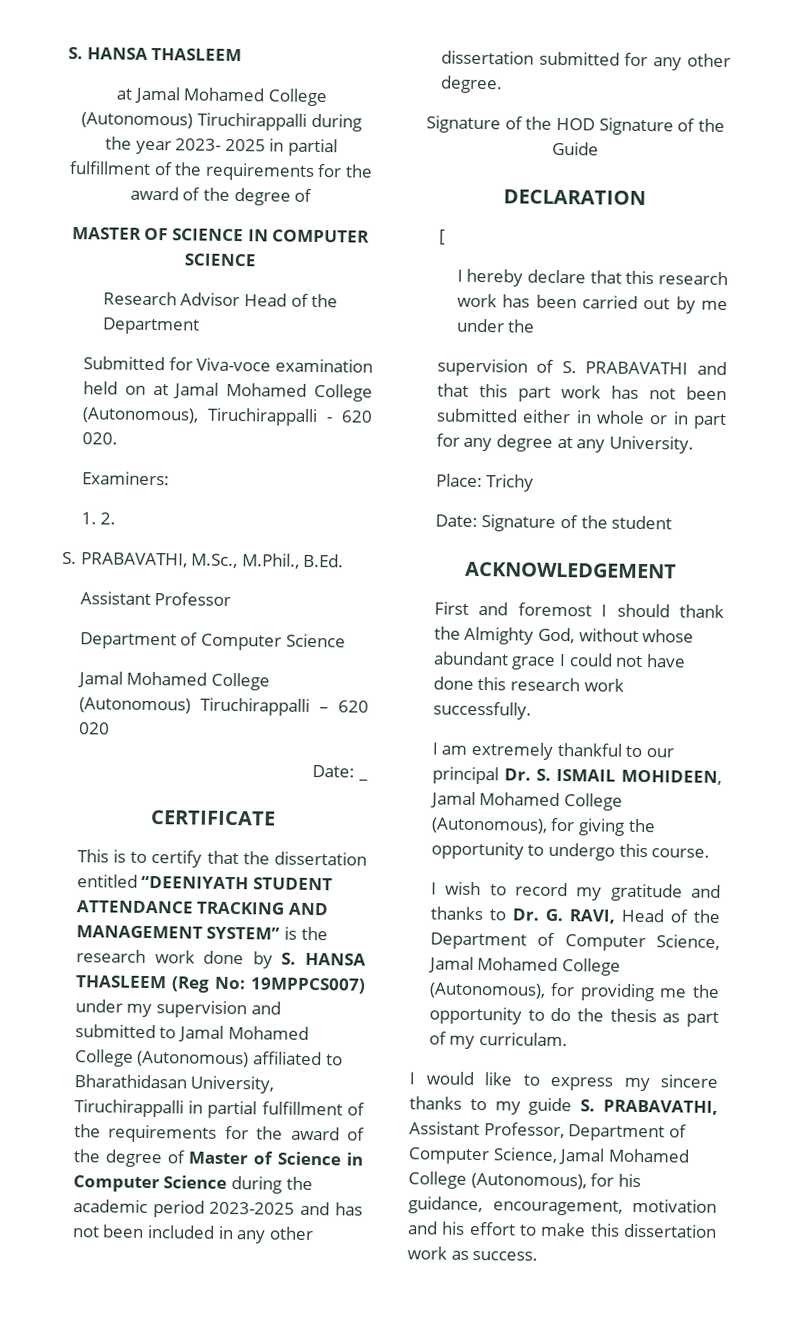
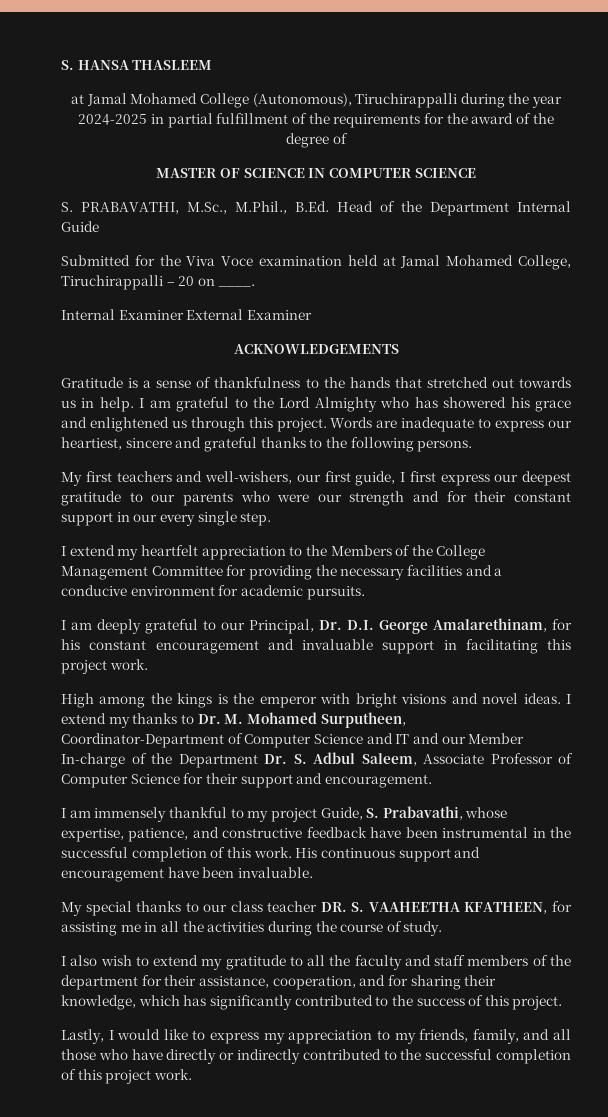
[81,112,194,129] (Autonomous) -> [252,93,352,107] (Autonomous),
[175,138,266,152] 2023- 2025 -> [78,114,148,125] 2024-2025
[102,291,339,308] [101,317,200,335] [82,356,373,373] [82,381,373,402] [81,407,373,427] [81,432,118,445] [81,471,170,486] [80,512,117,525] // Research Advisor Head of the Department // Submitted for Viva-voce examination held on at Jamal Mohamed College (Autonomous), Tiruchirappalli - 620 020. // Examiners: // 1. 2. -> (476, 173) none
[79,591,232,606] [79,632,346,651] [76,671,271,691] [78,697,369,716] [78,722,110,735] [312,764,368,782] [150,810,277,826] [76,849,367,868] [76,874,334,891] [75,900,330,916] [75,925,328,941] [75,949,366,969] [74,975,366,994] [74,999,281,1019] [74,1024,309,1042] [74,1049,343,1068] [73,1074,275,1094] [73,1099,365,1119] [73,1124,365,1143] [72,1149,363,1168] [72,1175,313,1194] [72,1199,363,1218] [71,1224,314,1244] [440,50,731,71] [439,75,503,94] [426,115,725,136] [552,141,599,156] [503,189,647,206] [438,229,446,245] [456,268,728,287] [456,293,728,314] [456,318,536,333] [436,358,727,377] [436,383,727,402] [435,408,727,430] [435,433,694,454] [435,473,535,492] [434,514,673,532] [464,561,677,579] [433,601,724,619] [433,626,695,645] [432,651,686,670] [432,676,624,692] [432,701,532,720] [431,741,674,760] [431,766,722,785] [429,791,624,811] [430,817,656,836] [430,841,711,861] [430,881,721,902] [429,906,720,924] [429,932,720,952] [427,956,622,976] [428,982,720,1002] [428,1006,719,1027] [428,1031,569,1050] // Assistant Professor // Department of Computer Science // Jamal Mohamed College (Autonomous) Tiruchirappalli – 620 020 // Date: _ // CERTIFICATE // This is to certify that the dissertation entitled “DEENIYATH STUDENT ATTENDANCE TRACKING AND MANAGEMENT SYSTEM” is the research work done by S. HANSA THASLEEM (Reg No: 19MPPCS007) under my supervision and submitted to Jamal Mohamed College (Autonomous) affiliated to Bharathidasan University, Tiruchirappalli in partial fulfillment of the requirements for the award of the degree of Master of Science in Computer Science during the academic period 2023-2025 and has not been included in any other dissertation submitted for any other degree. // Signature of the HOD Signature of the Guide // DECLARATION // [ // I hereby declare that this research work has been carried out by me under the // supervision of S. PRABAVATHI and that this part work has not been submitted either in whole or in part for any degree at any University. // Place: Trichy // Date: Signature of the student // ACKNOWLEDGEMENT // First and foremost I should thank the Almighty God, without whose abundant grace I could not have done this research work successfully. // I am extremely thankful to our principal Dr. S. ISMAIL MOHIDEEN, Jamal Mohamed College (Autonomous), for giving the opportunity to undergo this course. // I wish to record my gratitude and thanks to Dr. G. RAVI, Head of the Department of Computer Science, Jamal Mohamed College (Autonomous), for providing me the opportunity to do the thesis as part of my curriculam. // -> [337,201,571,216] [61,221,99,232] [61,255,571,270] [61,275,255,290] [61,309,312,320] [233,344,399,354] [61,377,571,388] [61,397,572,412] [61,417,573,432] [61,437,473,452] [61,471,571,486] [61,491,571,506] [61,511,272,526] [61,545,486,560] [61,565,503,580] [61,585,365,600] [61,618,572,634] [61,639,571,654] [61,659,148,674] [61,693,571,708] [61,712,406,728] [61,733,525,748] [61,752,573,768] [61,773,432,788] [61,806,508,822] [61,827,572,842] [61,847,481,862] [61,867,313,882] [61,901,572,916] [61,921,443,936] [61,955,571,970] [61,975,497,990] [61,995,563,1010] [61,1029,104,1044] Head of the Department Internal Guide // Submitted for the Viva Voce examination held at Jamal Mohamed College, Tiruchirappalli – 20 on ____. // Internal Examiner External Examiner // ACKNOWLEDGEMENTS // Gratitude is a sense of thankfulness to the hands that stretched out towards us in help. I am grateful to the Lord Almighty who has showered his grace and enlightened us through this project. Words are inadequate to express our heartiest, sincere and grateful thanks to the following persons. // My first teachers and well-wishers, our first guide, I first express our deepest gratitude to our parents who were our strength and for their constant support in our every single step. // I extend my heartfelt appreciation to the Members of the College Management Committee for providing the necessary facilities and a conducive environment for academic pursuits. // I am deeply grateful to our Principal, Dr. D.I. George Amalarethinam, for his constant encouragement and invaluable support in facilitating this project work. // High among the kings is the emperor with bright visions and novel ideas. I extend my thanks to Dr. M. Mohamed Surputheen, Coordinator-Department of Computer Science and IT and our Member In-charge of the Department Dr. S. Adbul Saleem, Associate Professor of Computer Science for their support and encouragement. // I am immensely thankful to my project Guide, S. Prabavathi, whose expertise, patience, and constructive feedback have been instrumental in the successful completion of this work. His continuous support and encouragement have been invaluable. // My special thanks to our class teacher DR. S. VAAHEETHA KFATHEEN, for assisting me in all the activities during the course of study. // I also wish to extend my gratitude to all the faculty and staff members of the department for their assistance, cooperation, and for sharing their knowledge, which has significantly contributed to the success of this project. // Lastly,
[660,1074,718,1088] [409,1096,719,1116] [409,1121,687,1142] [408,1147,690,1165] [408,1171,641,1190] [408,1196,717,1216] [407,1221,717,1238] [407,1246,539,1261] sincere thanks to my guide S. PRABAVATHI, Assistant Professor, Department of Computer Science, Jamal Mohamed College (Autonomous), for his guidance, encouragement, motivation and his effort to make this dissertation work as success. -> [288,1029,572,1044] [61,1049,572,1064] [61,1069,192,1084] appreciation to my friends, family, and all those who have directly or indirectly contributed to the successful completion of this project work.

